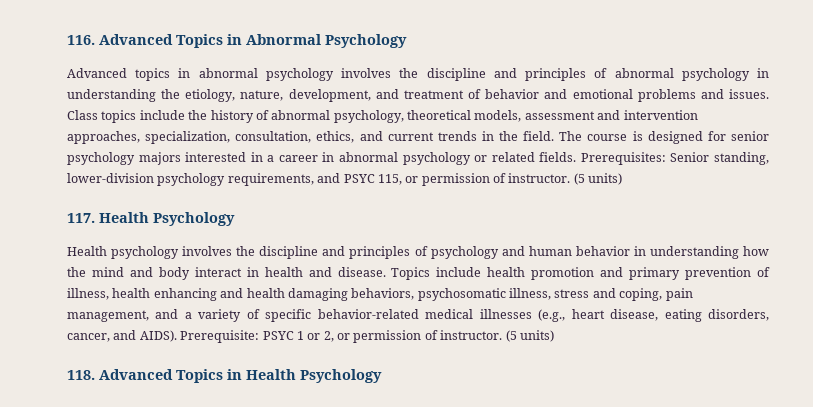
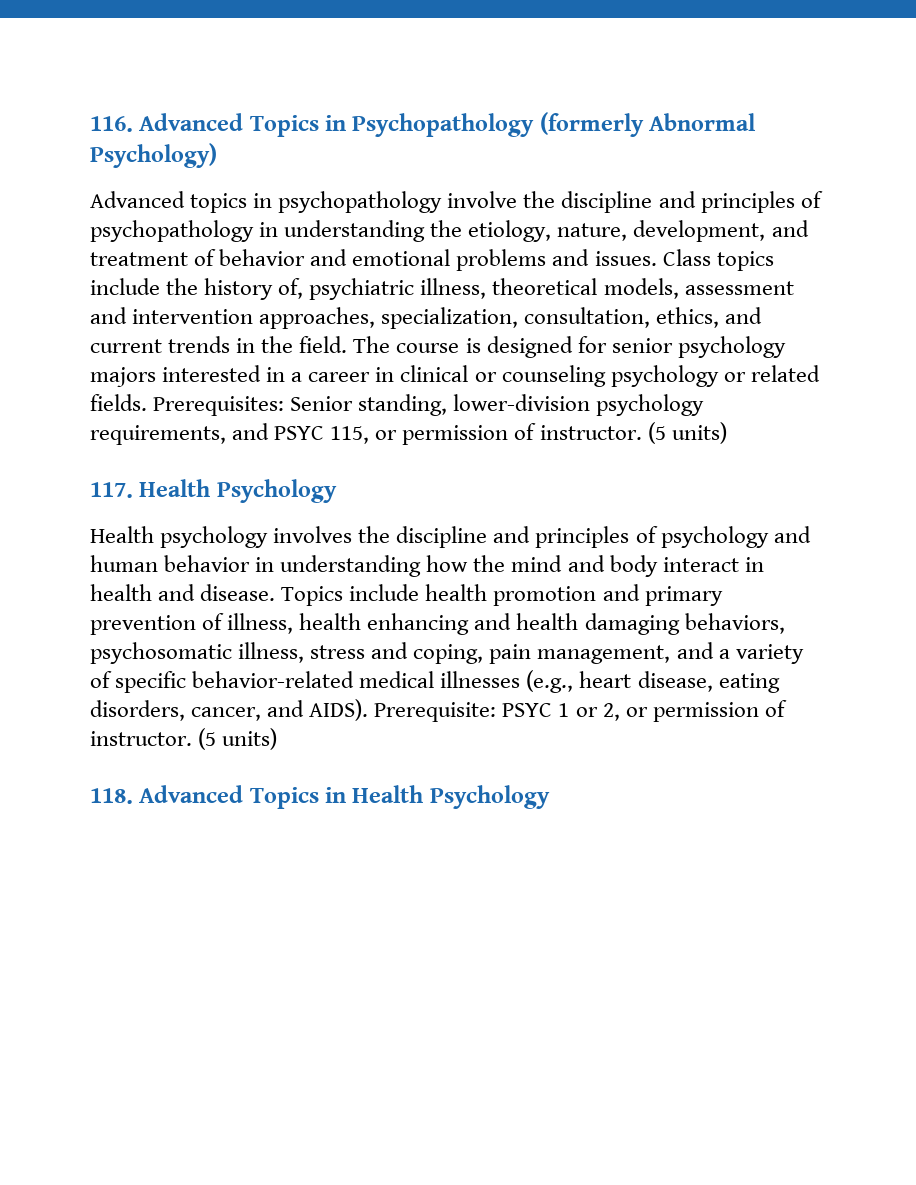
[246,34,407,48] Abnormal Psychology -> [352,112,757,137] [90,143,217,168] Psychopathology (formerly Abnormal Psychology)
[198,68,750,81] abnormal psychology involves the discipline and principles of abnormal psychology -> [278,191,823,213] [90,220,254,242] psychopathology involve the discipline and principles of psychopathology
[255,110,404,123] of abnormal psychology, -> [278,278,487,300] of, psychiatric illness,
[339,152,398,162] abnormal -> [400,365,606,387] clinical or counseling

